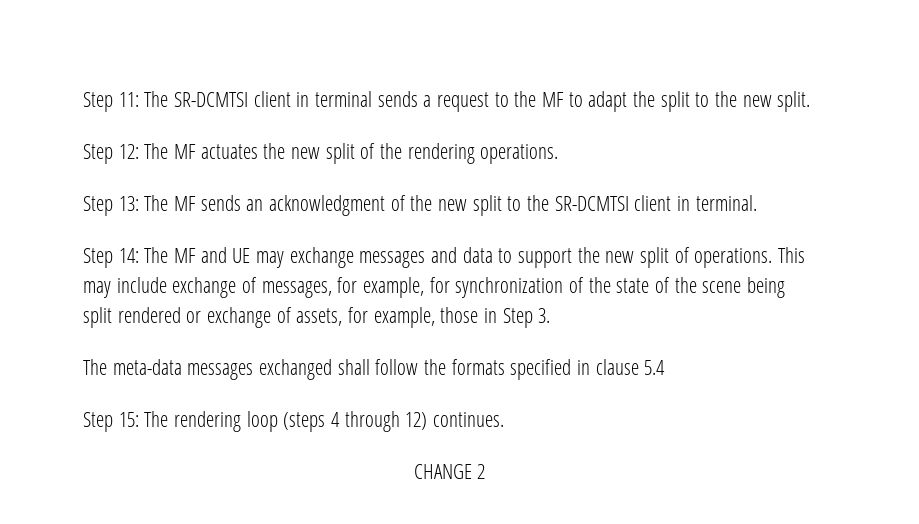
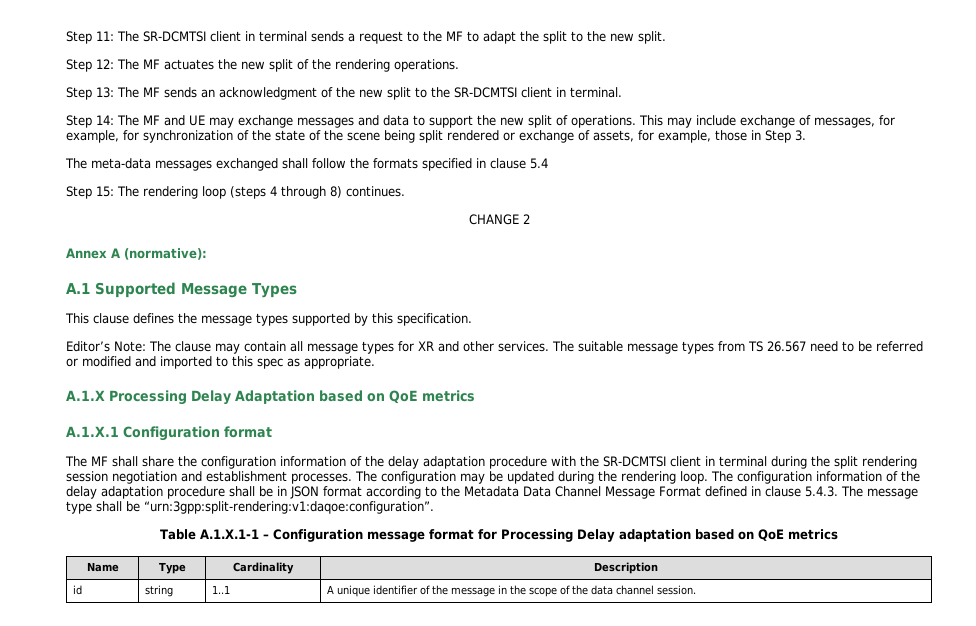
[405,412,428,430] 12) -> [330,186,342,198] 8)
(486, 471) none -> [66,248,207,260] [66,282,297,298] [65,313,472,326] [66,341,923,354] [66,356,375,369] [66,390,475,405] [66,426,272,441] [65,456,917,469] [66,471,920,484] [66,486,918,499] [66,501,434,514] [160,529,838,542] [86,562,119,572] [158,562,186,574] [233,562,294,574] [594,562,658,574] [73,585,83,595] [145,585,174,597] [212,585,231,594] [327,585,697,597] // Annex A (normative): // A.1 Supported Message Types // This clause defines the message types supported by this specification. // Editor’s Note: The clause may contain all message types for XR and other services. The suitable message types from TS 26.567 need to be referred or modified and imported to this spec as appropriate. // A.1.X Processing Delay Adaptation based on QoE metrics // A.1.X.1 Configuration format // The MF shall share the configuration information of the delay adaptation procedure with the SR-DCMTSI client in terminal during the split rendering session negotiation and establishment processes. The configuration may be updated during the rendering loop. The configuration information of the delay adaptation procedure shall be in JSON format according to the Metadata Data Channel Message Format defined in clause 5.4.3. The message type shall be “urn:3gpp:split-rendering:v1:daqoe:configuration”. // Table A.1.X.1-1 – Configuration message format for Processing Delay adaptation based on QoE metrics // Name | Type | Cardinality | Description // id | string | 1..1 | A unique identifier of the message in the scope of the data channel session.

